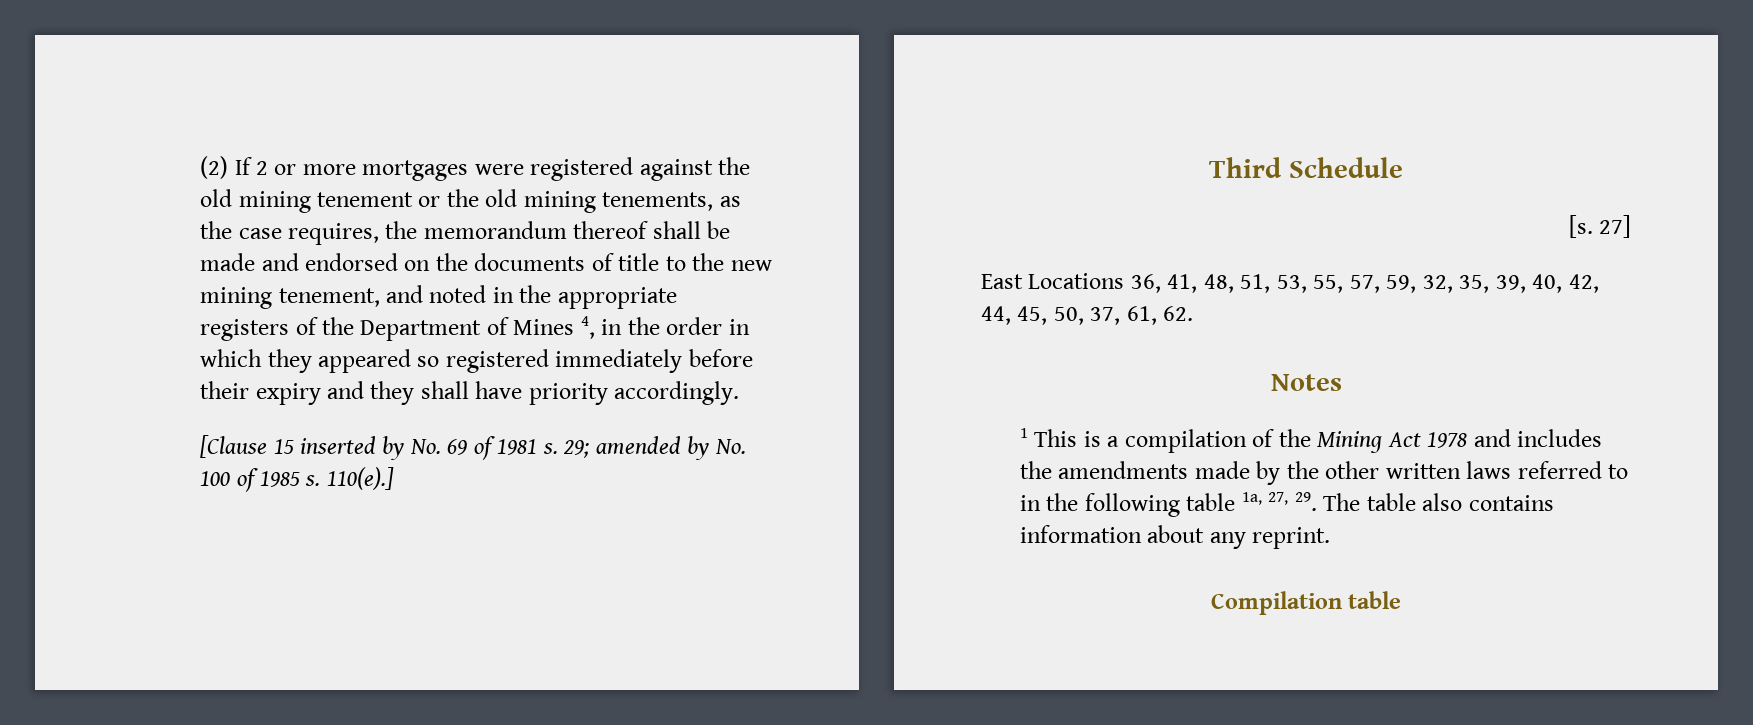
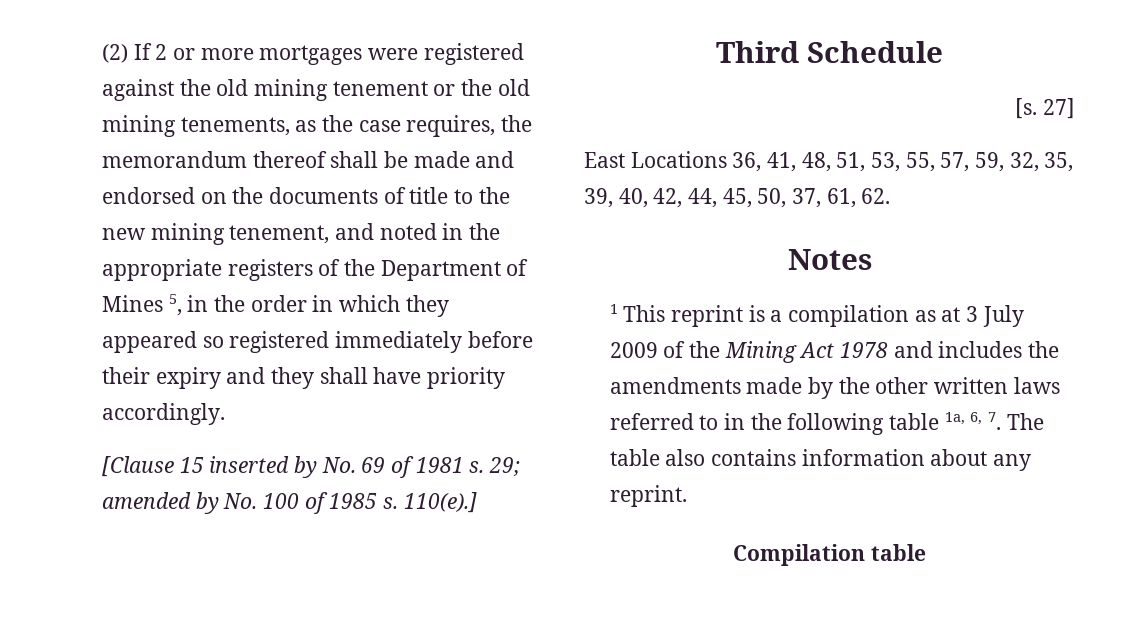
[580,316,595,339] 4, -> [168,294,182,316] 5,
(1078, 438) none -> [670,305,743,327] reprint
(1247, 441) none -> [914,305,1024,327] [609,342,658,358] as at 3 July 2009
[1268,492,1317,511] 27, 29. -> [970,412,1001,430] 6, 7.

